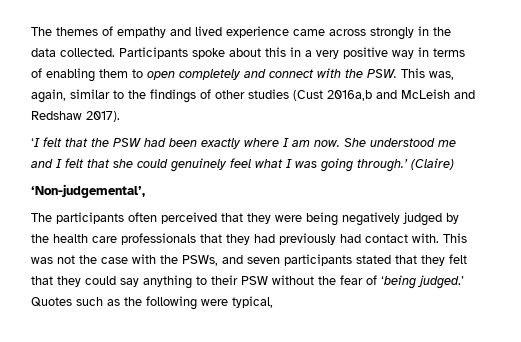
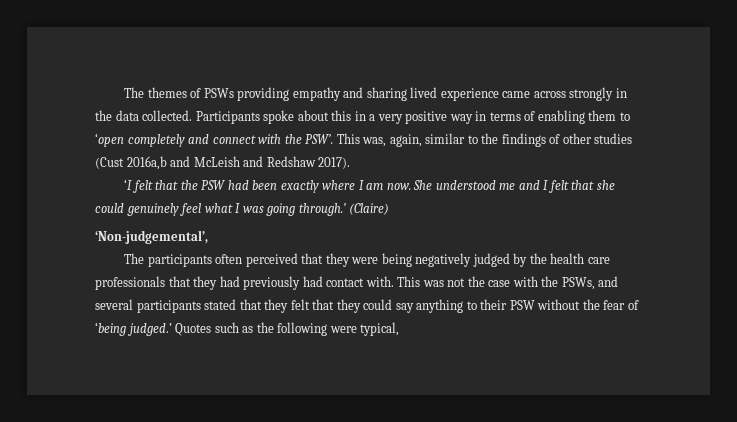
(113, 31) none -> [203,87,290,101] PSWs providing
(191, 31) none -> [366,87,407,101] sharing
[147,71,175,80] open -> [95,133,124,147] ‘open
[367,69,397,78] PSW. -> [305,134,334,144] PSW’.
[247,257,280,264] seven -> [95,299,133,310] several

